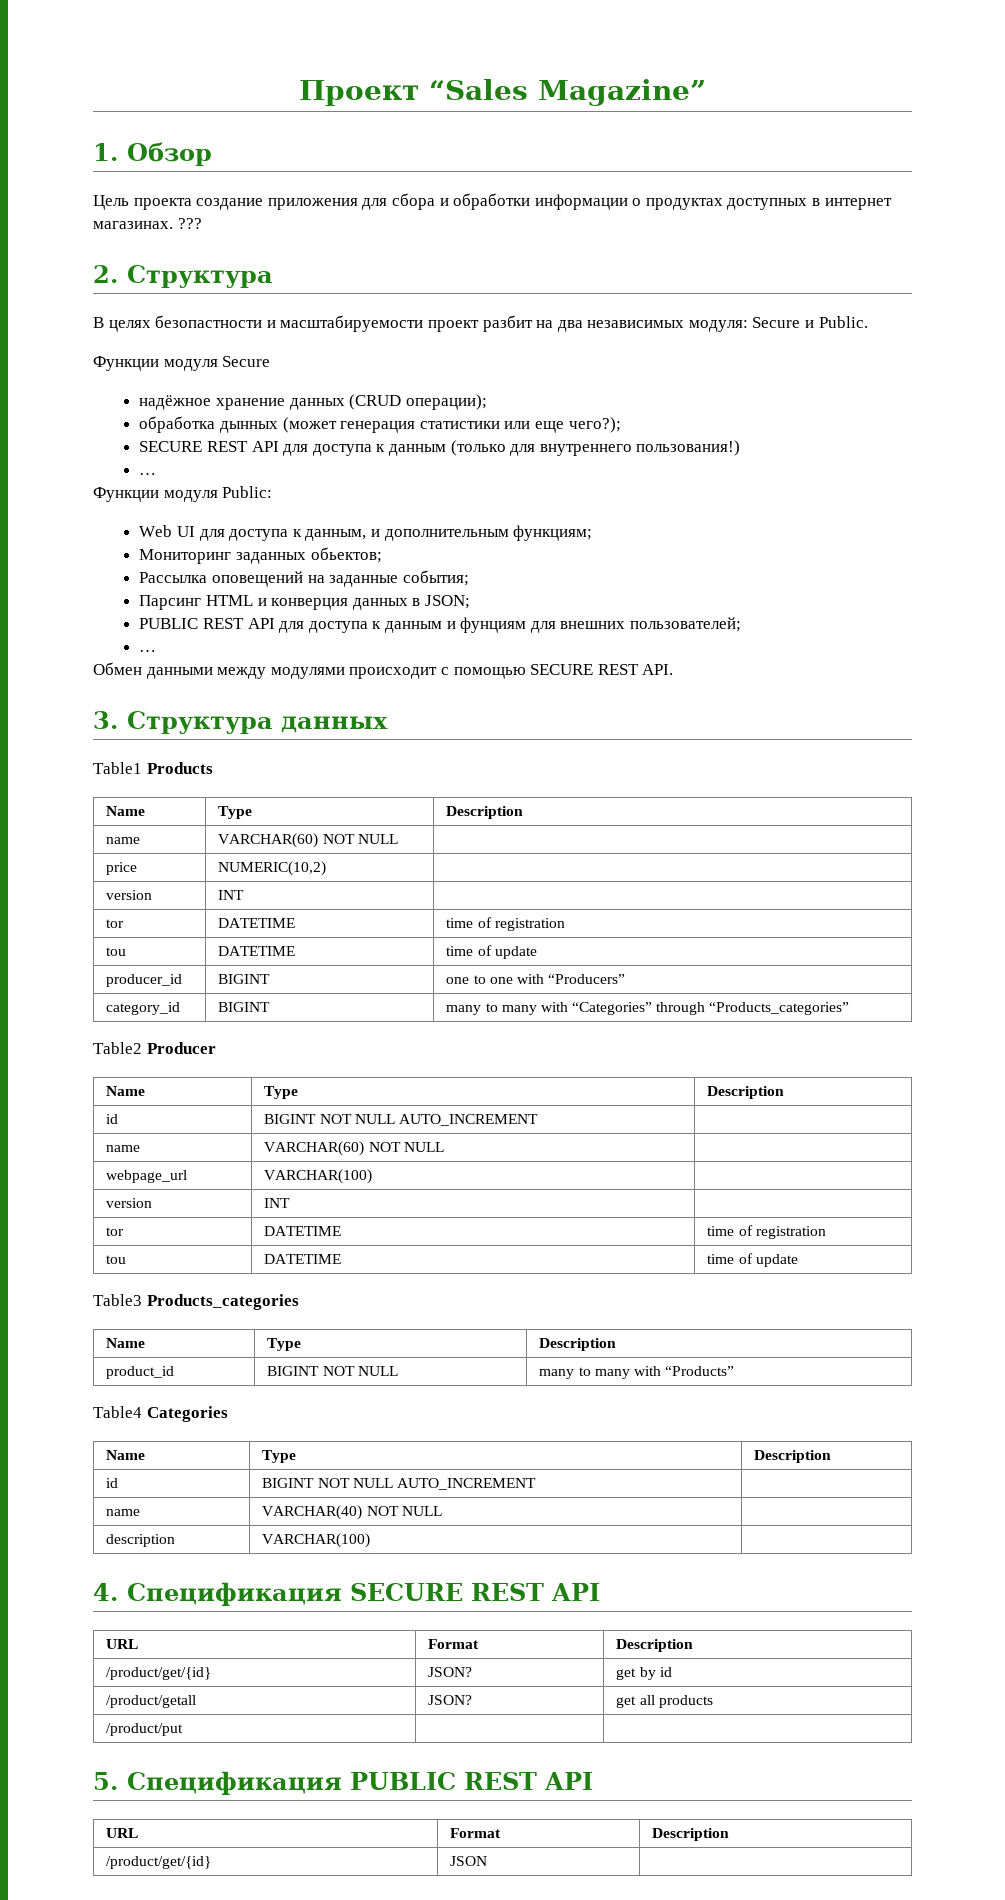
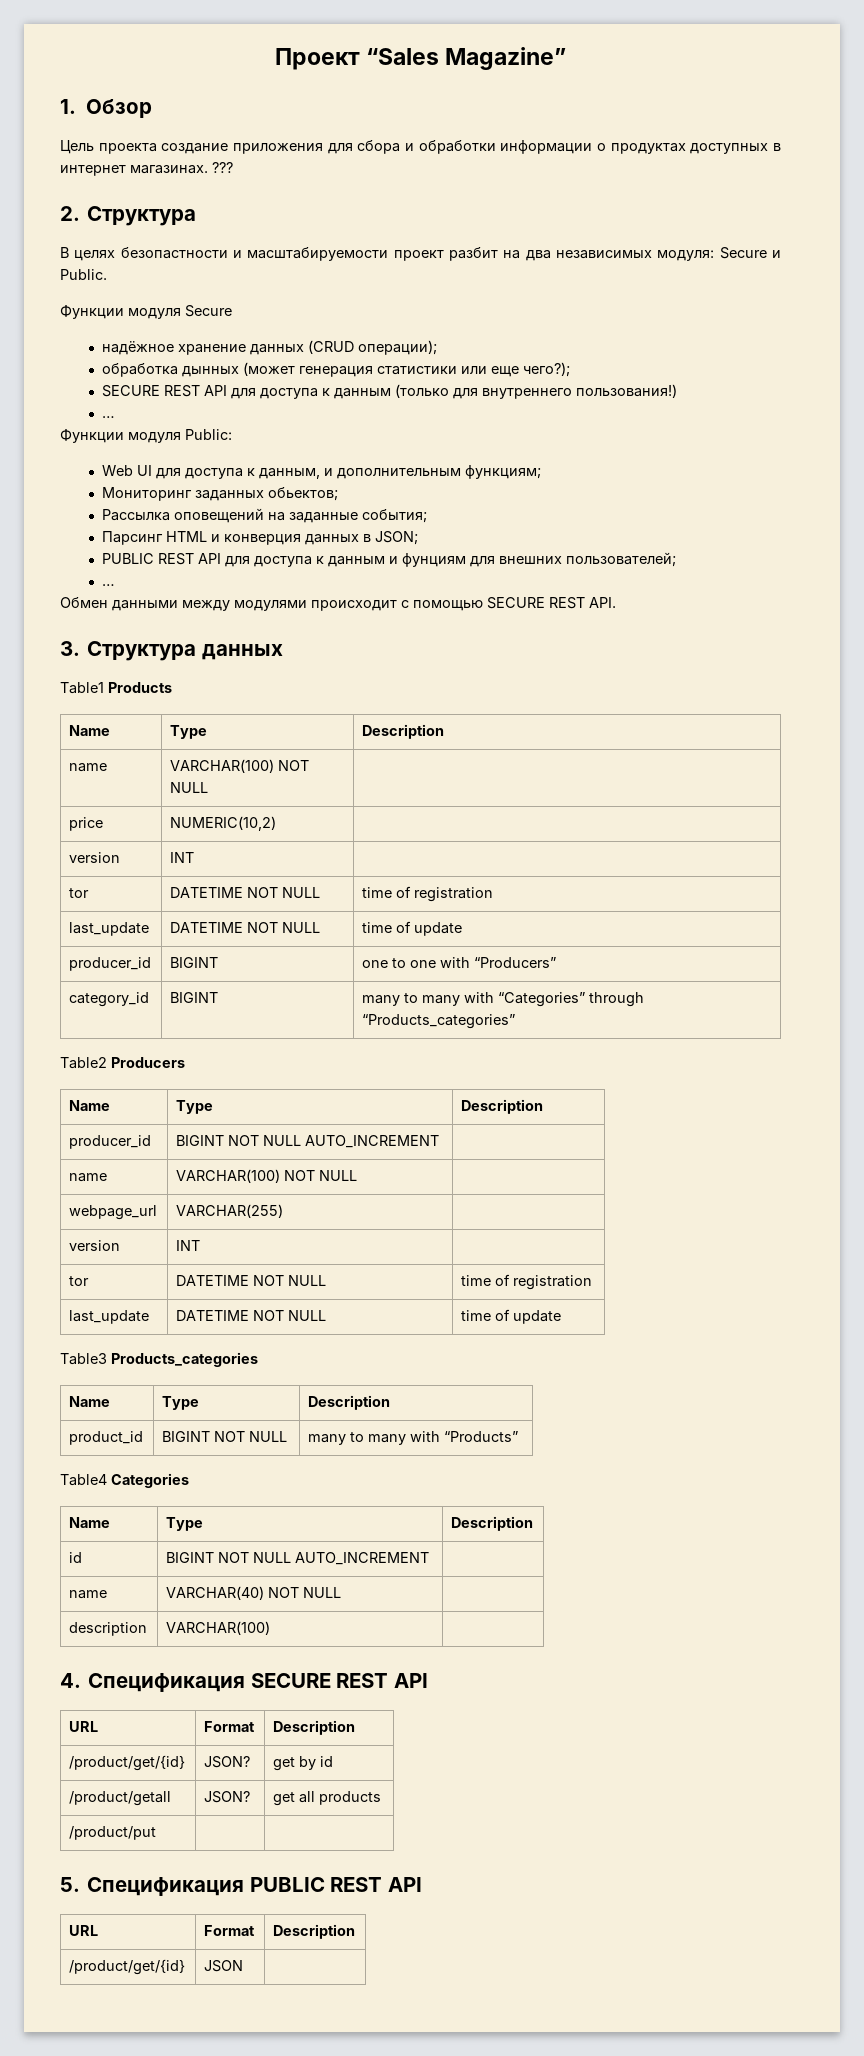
[218,833,319,848] VARCHAR(60) -> [170,759,275,773] VARCHAR(100)
[446,917,565,931] [106,947,127,956] [218,946,296,956] | time of registration // tou | DATETIME -> [247,887,321,898] [362,886,494,902] [69,922,150,936] [170,922,321,933] NOT NULL | time of registration // last_update | DATETIME NOT NULL
[146,1042,216,1054] [106,1086,146,1096] [264,1086,299,1099] [707,1086,785,1099] [106,1114,119,1124] [264,1114,538,1126] [106,1145,141,1152] [264,1141,365,1156] Producer // Name | Type | Description // id | BIGINT NOT NULL AUTO_INCREMENT | // name | VARCHAR(60) -> [111,1057,185,1068] [69,1100,111,1111] [176,1100,214,1114] [461,1099,544,1114] [69,1135,152,1149] [176,1135,440,1148] [69,1173,108,1182] [176,1169,281,1183] Producers // Name | Type | Description // producer_id | BIGINT NOT NULL AUTO_INCREMENT | // name | VARCHAR(100)
[264,1169,373,1184] [106,1198,153,1208] [264,1198,291,1208] [106,1227,125,1236] [264,1226,342,1236] [707,1225,826,1239] [106,1255,127,1264] [264,1254,342,1264] VARCHAR(100) | // version | INT | // tor | DATETIME | time of registration // tou | DATETIME -> [176,1204,284,1218] [69,1240,121,1251] [176,1240,201,1251] [69,1276,90,1286] [176,1275,327,1286] [461,1274,593,1290] [69,1310,150,1324] [176,1310,327,1321] VARCHAR(255) | // version | INT | // tor | DATETIME NOT NULL | time of registration // last_update | DATETIME NOT NULL

